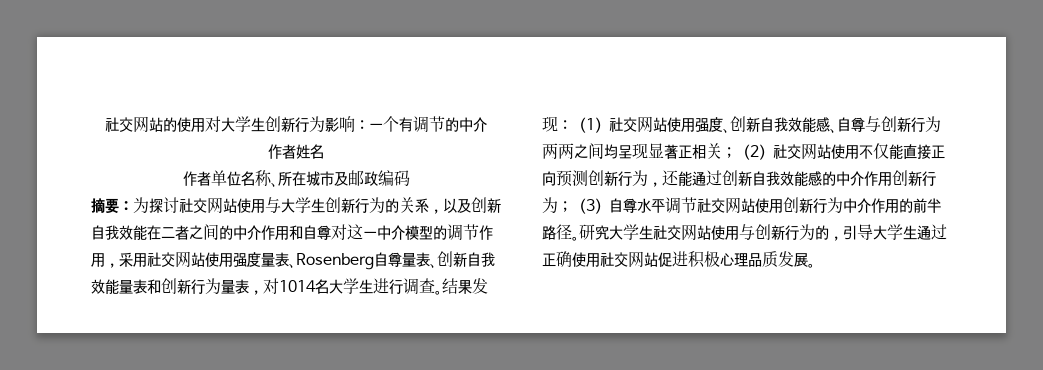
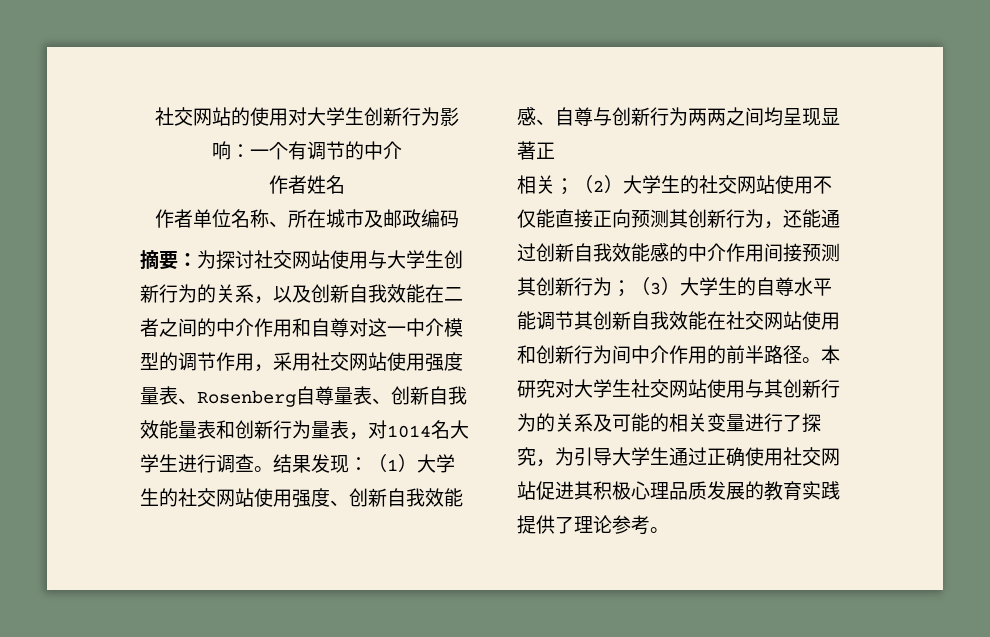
(609, 125) none -> [417,454,455,473] [140,488,178,507] 大学生的
(692, 152) none -> (555, 150) //
(773, 152) none -> [623,175,699,194] 大学生的
(588, 178) none -> [669,209,688,228] 其
(892, 179) none -> [764,243,840,262] [517,277,536,296] 间接预测其
[609,197,843,214] 自尊水平调节社交网站使用创新行为 -> [680,277,832,297] [517,311,840,330] [517,345,631,364] 大学生的自尊水平能调节其创新自我效能在社交网站使用和创新行为间
[579,224,609,240] 研究 -> [821,345,840,364] [517,379,574,398] 本研究对
[755,224,843,241] 创新行为的， -> [764,379,840,398] [517,413,821,433] [517,447,574,467] 其创新行为的关系及可能的相关变量进行了探究，为
(688, 259) none -> [574,481,593,500] 其
(808, 260) none -> [745,481,840,501] [517,515,650,535] 的教育实践提供了理论参考

